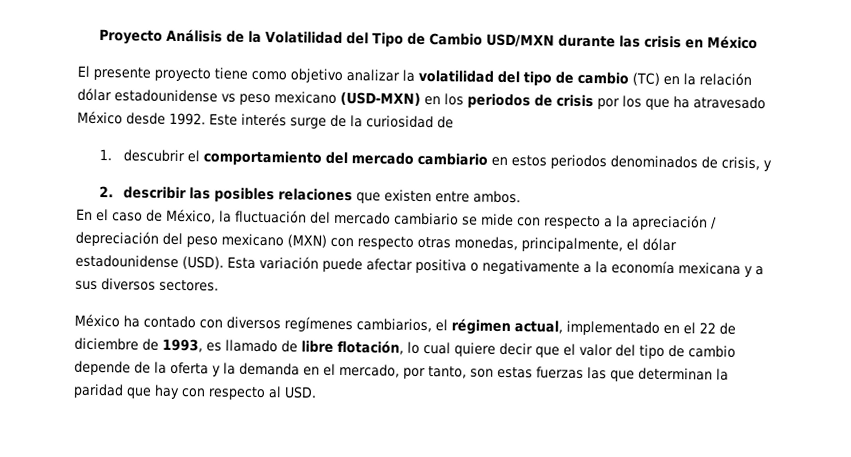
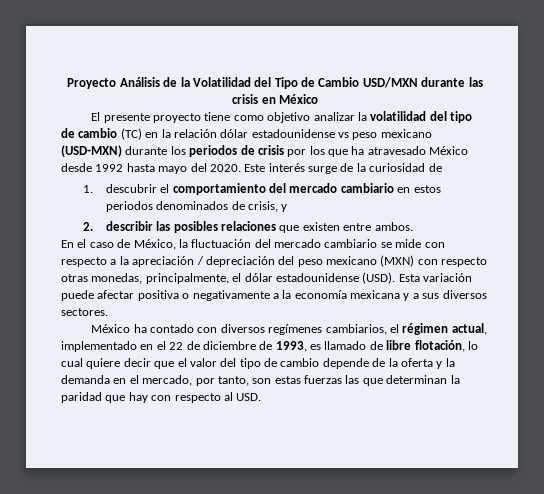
[424,95,441,106] en -> [125,146,168,155] durante
[169,112,206,126] 1992. -> [95,163,241,174] 1992 hasta mayo del 2020.

